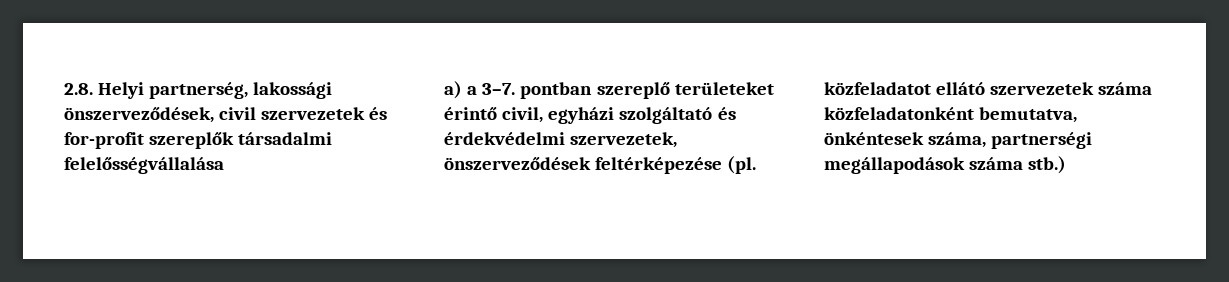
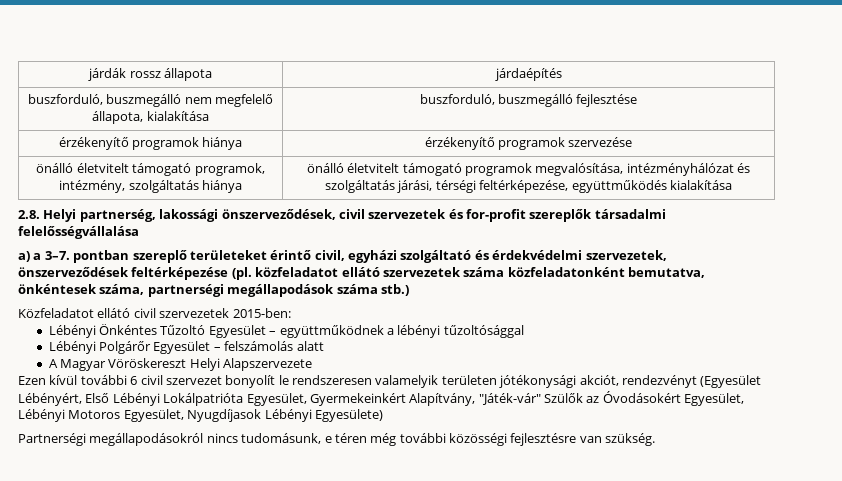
(64, 89) none -> [88,68,212,81] [494,68,562,81] [27,94,274,107] [92,111,209,124] [419,94,638,107] [58,137,243,150] [424,137,633,150] [36,163,265,176] [59,180,242,193] [306,163,751,176] [325,180,732,193] járdák rossz állapota | járdaépítés // buszforduló, buszmegálló nem megfelelő állapota, kialakítása | buszforduló, buszmegálló fejlesztése // érzékenyítő programok hiánya | érzékenyítő programok szervezése // önálló életvitelt támogató programok, intézmény, szolgáltatás hiánya | önálló életvitelt támogató programok megvalósítása, intézményhálózat és szolgáltatás járási, térségi feltérképezése, együttműködés kialakítása //
(1067, 165) none -> [18,308,291,318] [48,324,524,338] [48,341,324,354] [48,358,313,371] [18,375,762,388] [18,391,745,406] [18,409,383,422] [18,433,656,446] // Közfeladatot ellátó civil szervezetek 2015-ben: // Lébényi Önkéntes Tűzoltó Egyesület – együttműködnek a lébényi tűzoltósággal // Lébényi Polgárőr Egyesület – felszámolás alatt // A Magyar Vöröskereszt Helyi Alapszervezete // Ezen kívül további 6 civil szervezet bonyolít le rendszeresen valamelyik területen jótékonysági akciót, rendezvényt (Egyesület Lébényért, Első Lébényi Lokálpatrióta Egyesület, Gyermekeinkért Alapítvány, "Játék-vár" Szülők az Óvodásokért Egyesület, Lébényi Motoros Egyesület, Nyugdíjasok Lébényi Egyesülete) // Partnerségi megállapodásokról nincs tudomásunk, e téren még további közösségi fejlesztésre van szükség.

